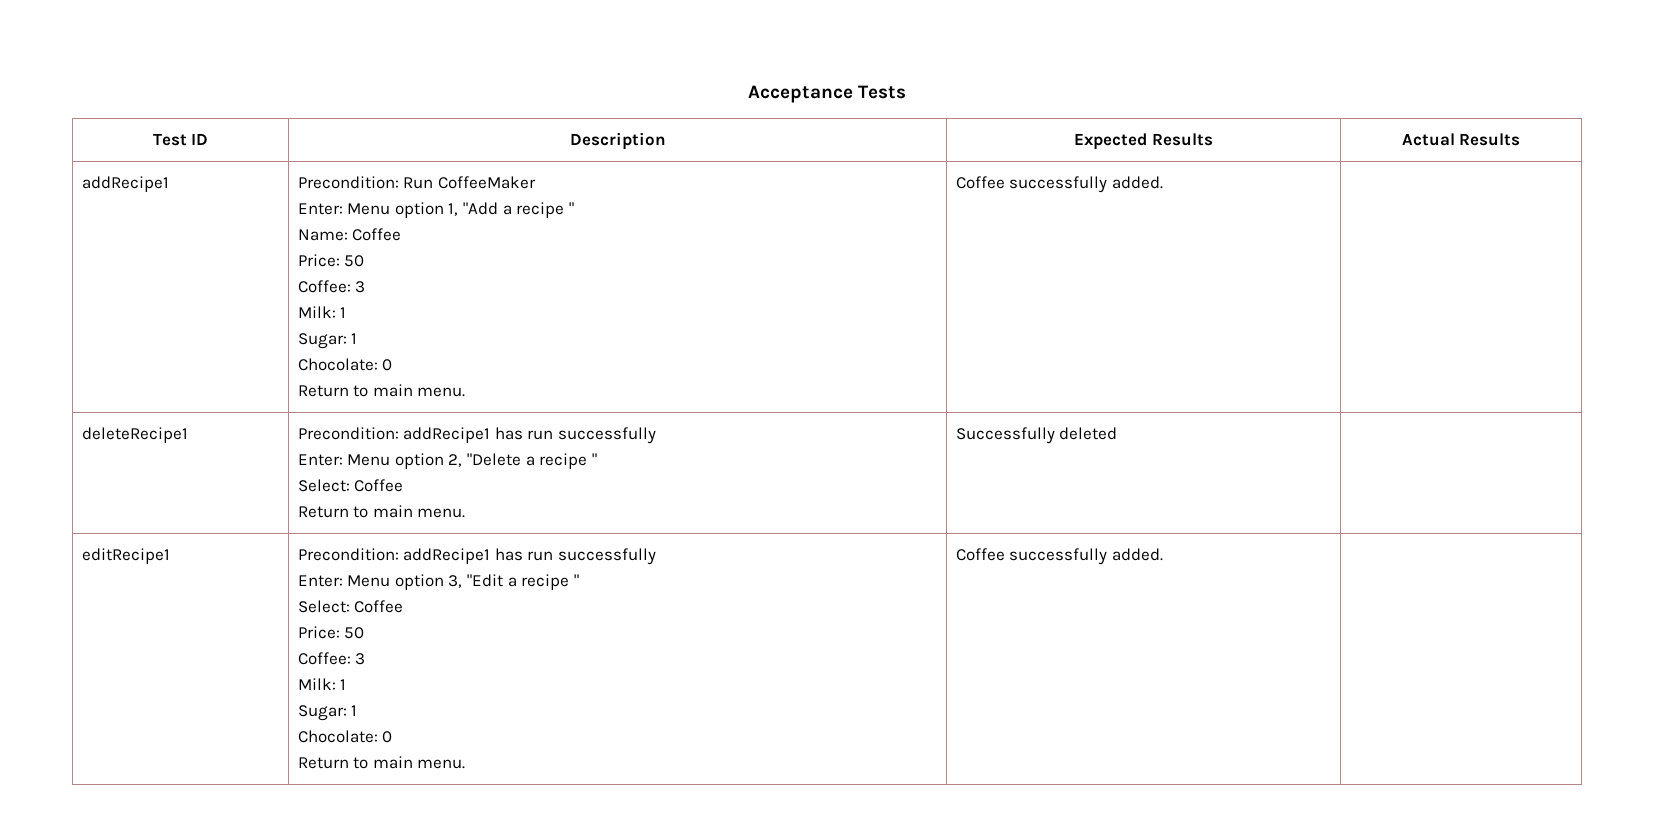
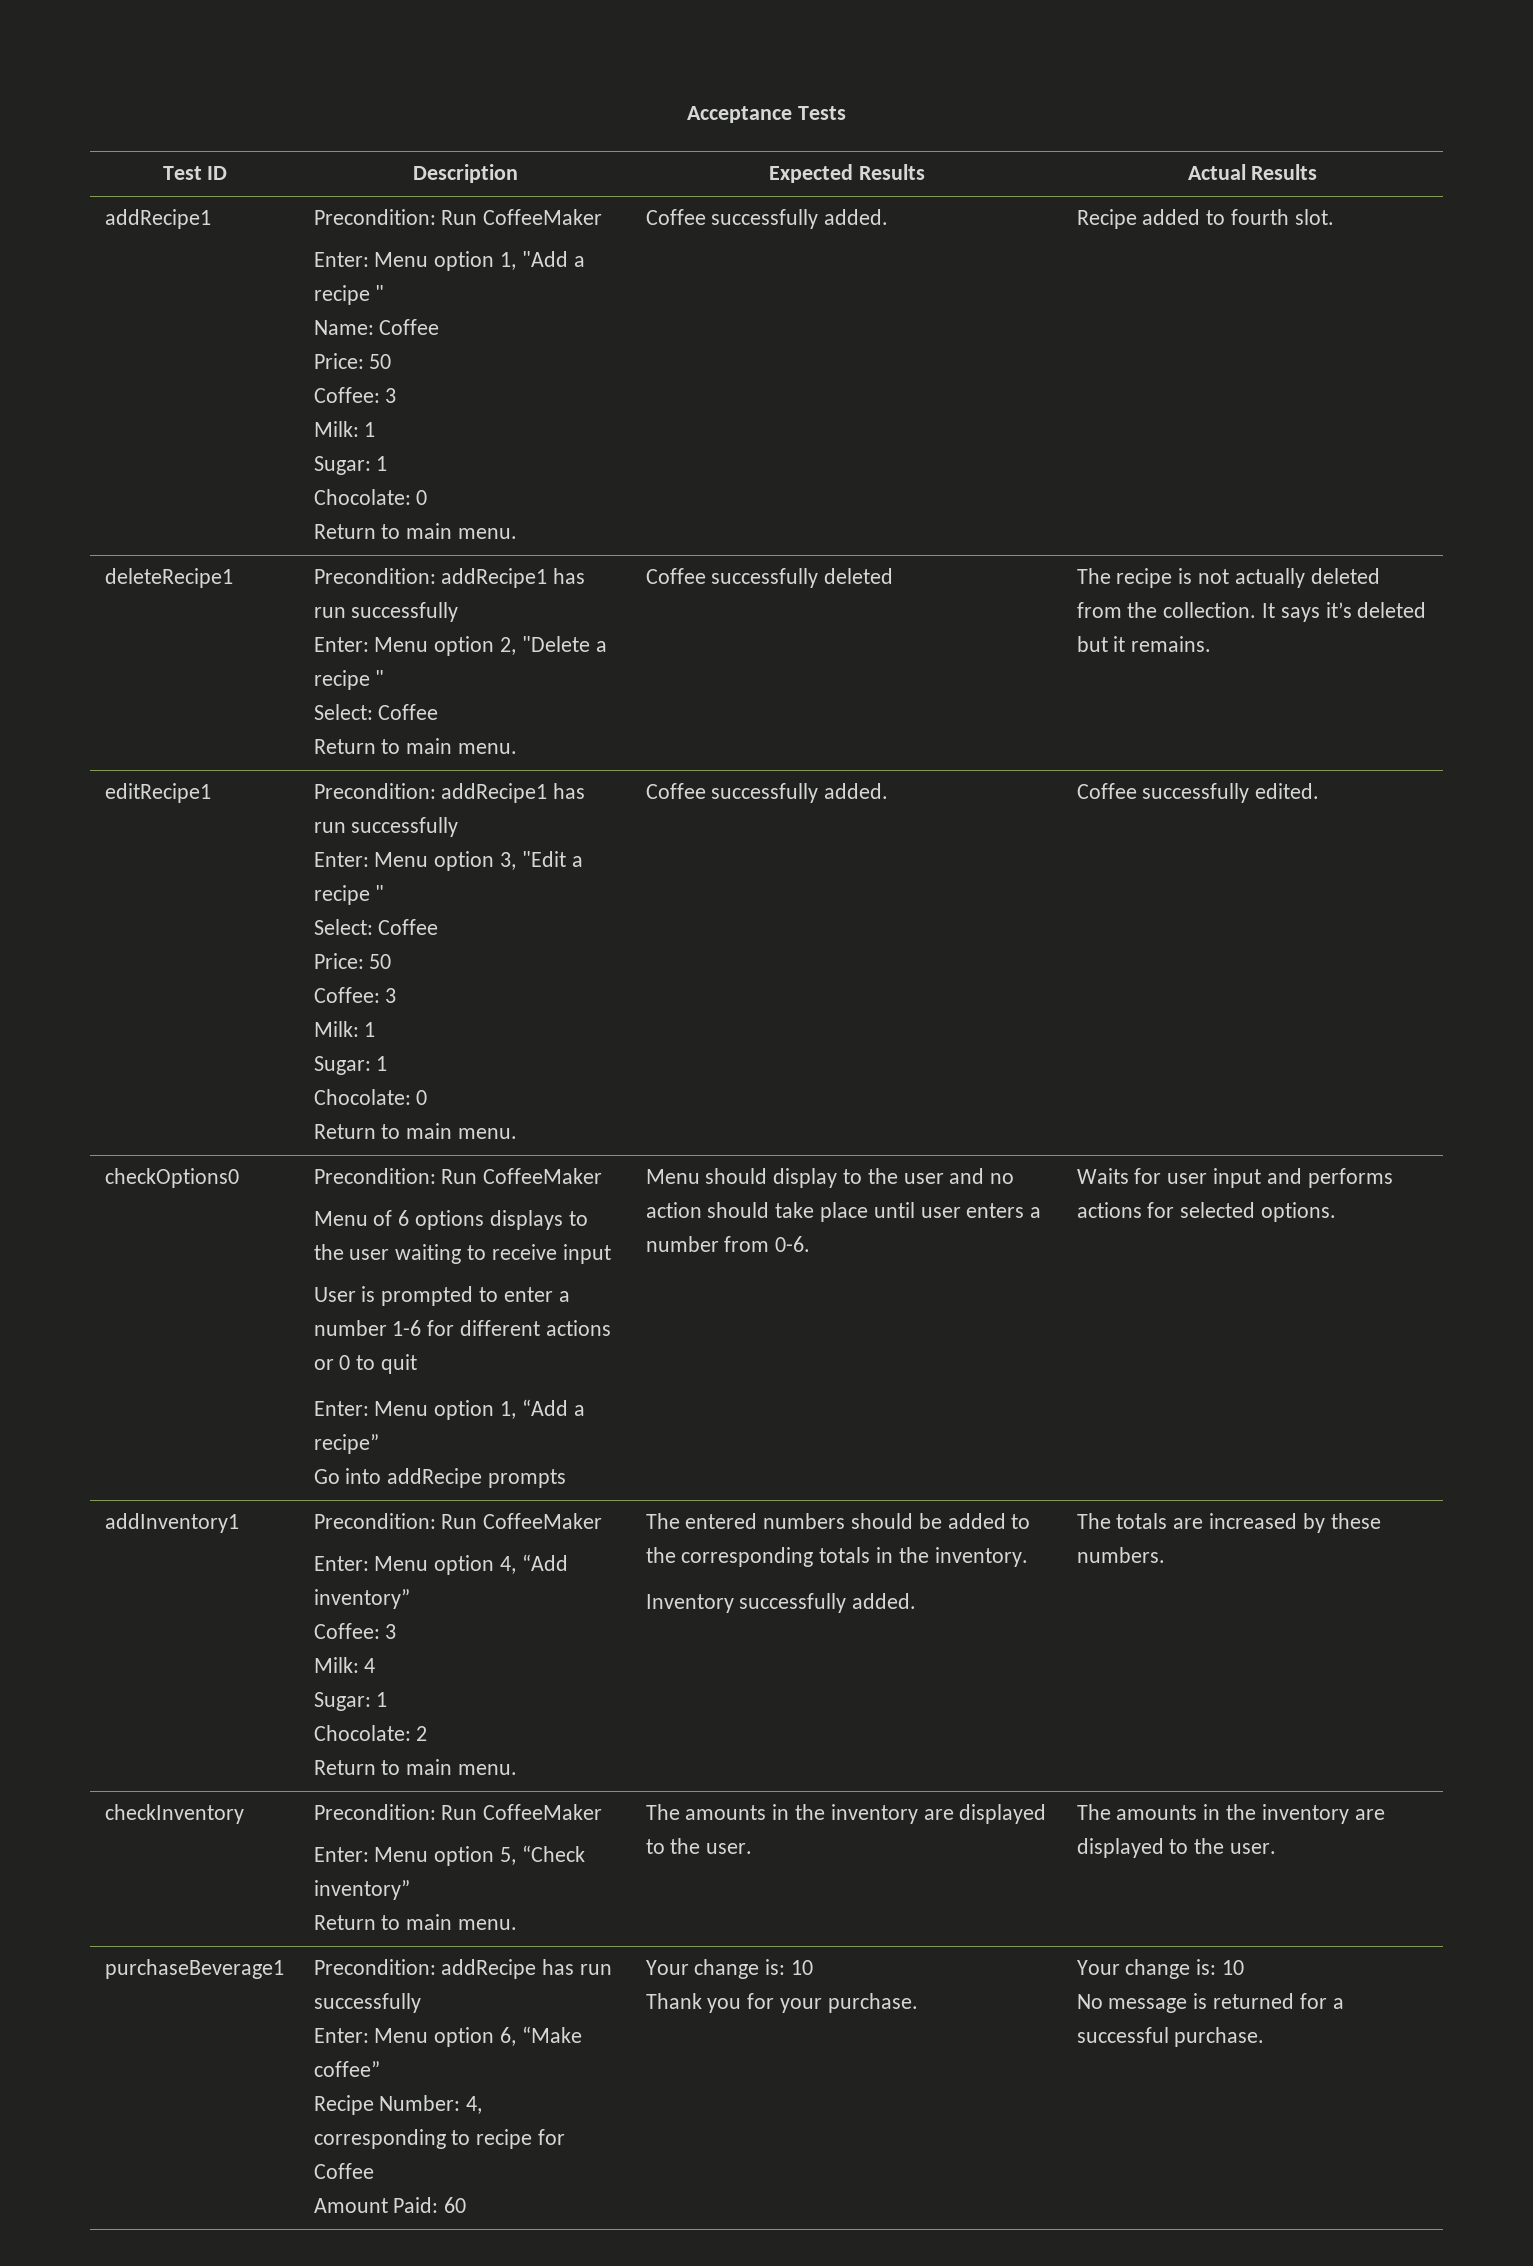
(1163, 182) none -> [1076,209,1334,229] Recipe added to fourth slot.
[955,427,1055,444] Successfully -> [645,568,819,588] Coffee successfully
(1118, 433) none -> [1076,568,1380,588] [1076,602,1427,622] [1076,636,1212,652] The recipe is not actually deleted from the collection. It says it’s deleted but it remains.
(1163, 554) none -> [1076,783,1320,803] [104,1168,239,1188] [313,1168,603,1184] [313,1210,588,1230] [313,1244,611,1264] [313,1286,570,1306] [313,1320,611,1336] [313,1354,418,1374] [313,1399,585,1420] [313,1434,379,1454] [313,1468,567,1488] [645,1168,1015,1188] [645,1202,1042,1222] [645,1236,811,1252] [1076,1168,1393,1188] [1076,1202,1337,1222] [104,1513,239,1533] [313,1513,603,1529] [313,1554,568,1575] [313,1589,410,1609] [313,1623,397,1639] [313,1657,376,1673] [313,1692,388,1711] [313,1725,428,1741] [313,1759,518,1775] [645,1513,1031,1529] [645,1547,1028,1567] [645,1593,917,1613] [1076,1513,1381,1533] [1076,1547,1165,1563] [104,1804,244,1824] [313,1804,603,1820] [313,1845,585,1866] [313,1880,410,1900] [313,1914,518,1930] [645,1804,1047,1824] [645,1838,753,1854] [1076,1804,1385,1824] [1076,1838,1277,1858] [104,1959,284,1979] [313,1959,613,1979] [313,1993,421,2013] [313,2026,582,2047] [313,2061,380,2077] [313,2095,483,2115] [313,2129,566,2149] [313,2163,374,2179] [313,2197,467,2213] [645,1959,814,1979] [645,1993,918,2013] [1076,1959,1245,1979] [1076,1993,1344,2013] [1076,2027,1265,2047] Coffee successfully edited. // checkOptions0 | Precondition: Run CoffeeMaker // Menu of 6 options displays to the user waiting to receive input // User is prompted to enter a number 1-6 for different actions or 0 to quit // Enter: Menu option 1, “Add a recipe” // Go into addRecipe prompts | Menu should display to the user and no action should take place until user enters a number from 0-6. | Waits for user input and performs actions for selected options. // addInventory1 | Precondition: Run CoffeeMaker // Enter: Menu option 4, “Add inventory” // Coffee: 3 // Milk: 4 // Sugar: 1 // Chocolate: 2 // Return to main menu. | The entered numbers should be added to the corresponding totals in the inventory. // Inventory successfully added. | The totals are increased by these numbers. // checkInventory | Precondition: Run CoffeeMaker // Enter: Menu option 5, “Check inventory” // Return to main menu. | The amounts in the inventory are displayed to the user. | The amounts in the inventory are displayed to the user. // purchaseBeverage1 | Precondition: addRecipe has run successfully // Enter: Menu option 6, “Make coffee” // Recipe Number: 4, corresponding to recipe for Coffee // Amount Paid: 60 | Your change is: 10 // Thank you for your purchase. | Your change is: 10 // No message is returned for a successful purchase.

